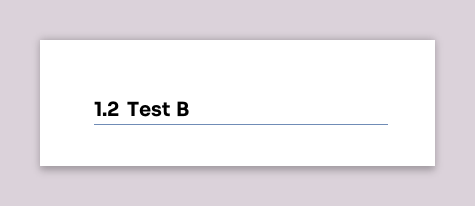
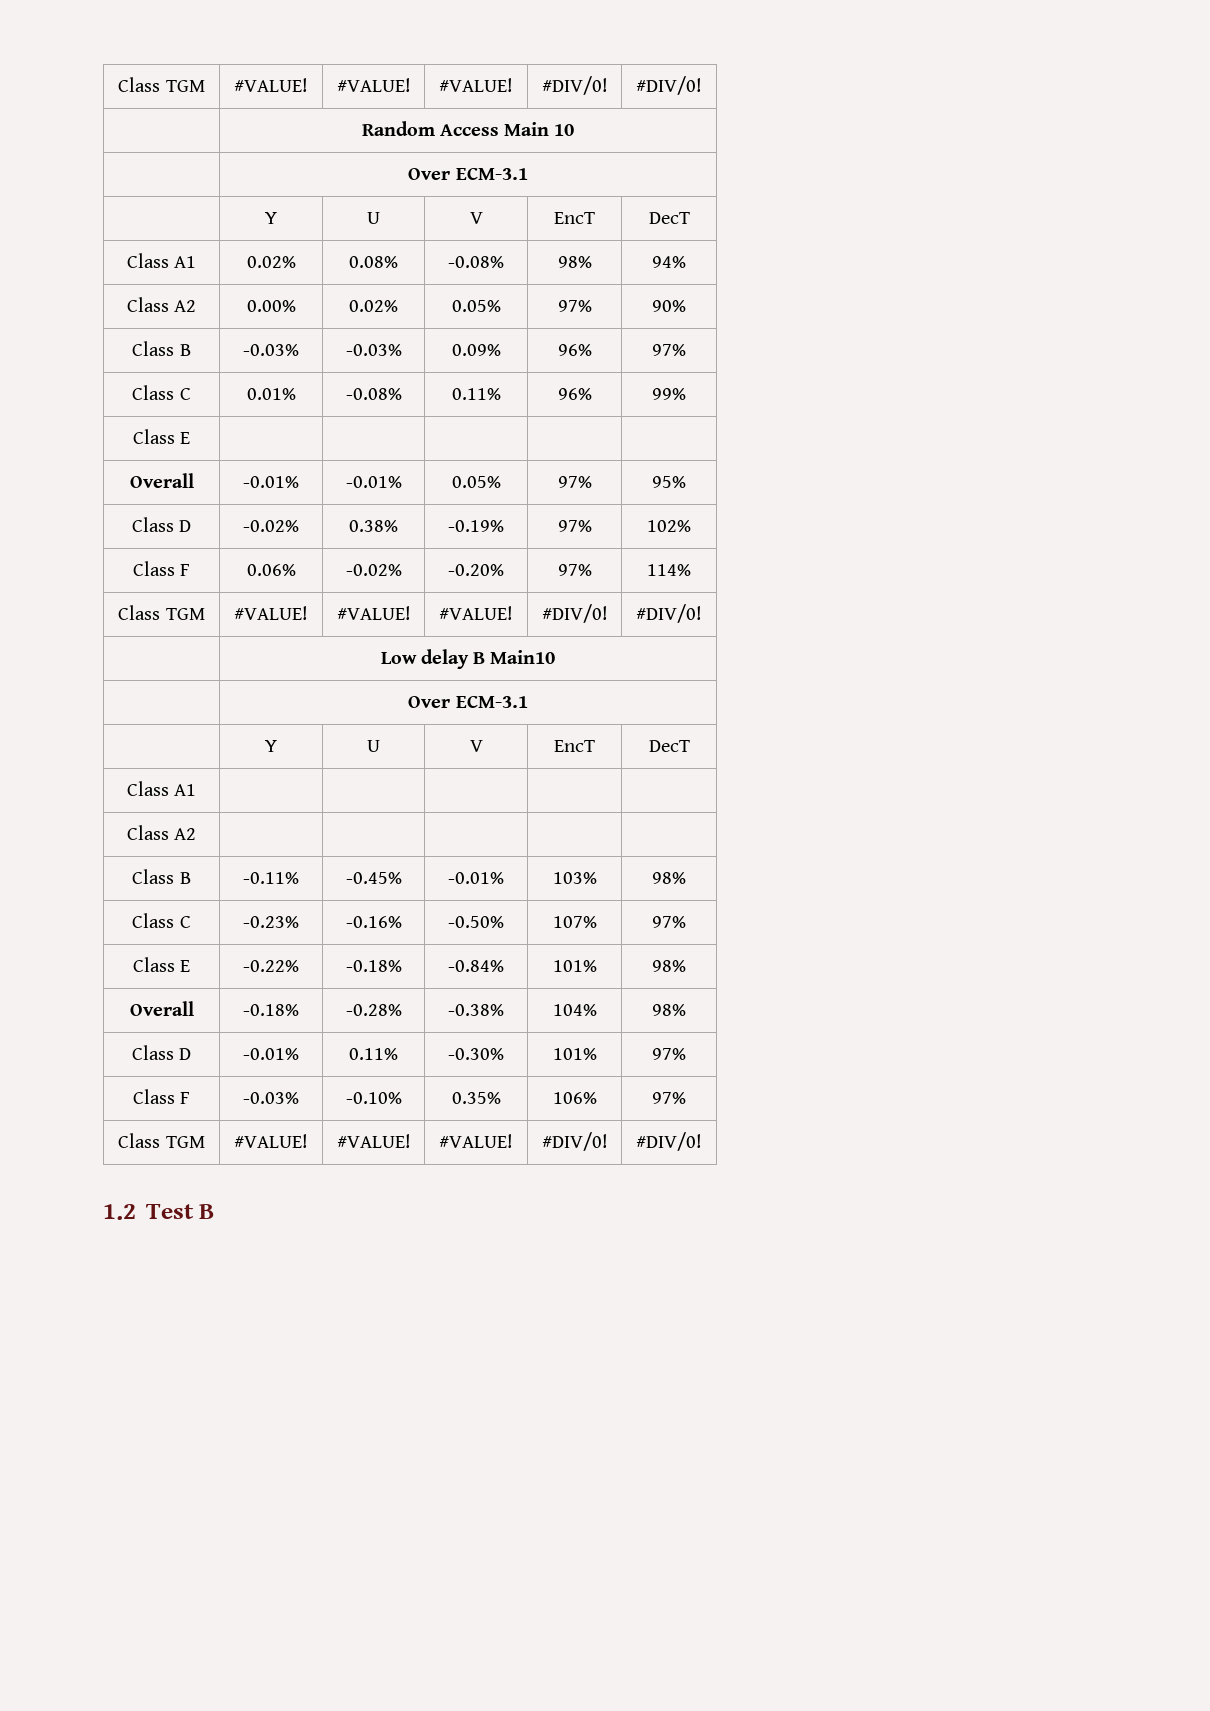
(94, 108) none -> [118,77,205,92] [234,78,308,92] [336,78,411,92] [439,78,513,92] [541,76,608,95] [636,76,702,95] [361,121,575,136] [408,167,528,180] [265,212,277,224] [367,212,380,224] [469,212,483,224] [554,212,595,224] [648,212,690,224] [126,253,197,268] [246,256,296,268] [349,256,398,268] [448,256,504,268] [557,256,592,268] [652,256,686,268] [126,297,197,312] [246,300,296,312] [349,300,398,312] [451,300,501,312] [557,300,592,312] [652,300,686,312] [132,341,191,356] [243,344,299,356] [345,344,402,356] [451,344,501,356] [557,344,592,356] [652,344,686,356] [132,385,191,400] [246,388,296,400] [345,388,402,400] [451,388,501,400] [557,388,592,400] [652,388,686,400] [132,429,191,444] [129,473,194,488] [243,476,299,488] [345,476,402,488] [451,476,501,488] [557,476,592,488] [652,476,686,488] [131,517,192,532] [243,520,299,532] [349,520,398,532] [448,520,504,532] [557,520,592,532] [647,520,691,532] [132,561,191,576] [246,564,296,576] [345,564,402,576] [448,564,504,576] [557,564,592,576] [647,564,691,576] [118,605,205,620] [234,606,308,620] [336,606,411,620] [439,606,513,620] [541,604,608,623] [636,604,702,623] [380,649,556,669] [408,695,528,708] [265,740,277,752] [367,740,380,752] [469,740,483,752] [554,740,595,752] [648,740,690,752] [126,781,197,796] [126,825,197,840] [132,869,191,884] [243,872,299,884] [345,872,402,884] [448,872,504,884] [552,872,597,884] [652,872,686,884] [132,913,191,928] [243,916,299,928] [345,916,402,928] [448,916,504,928] [552,916,597,928] [652,916,686,928] [132,957,191,972] [243,960,299,972] [345,960,402,972] [448,960,504,972] [552,960,597,972] [652,960,686,972] [129,1001,194,1016] [243,1004,299,1016] [345,1004,402,1016] [448,1004,504,1016] [552,1004,597,1016] [652,1004,686,1016] [131,1045,192,1060] [243,1048,299,1060] [349,1048,398,1060] [448,1048,504,1060] [552,1048,597,1060] [652,1048,686,1060] [132,1089,191,1104] [243,1092,299,1104] [345,1092,402,1104] [451,1092,501,1104] [552,1092,597,1104] [652,1092,686,1104] [118,1133,205,1148] [234,1134,308,1148] [336,1134,411,1148] [439,1134,513,1148] [541,1132,608,1151] [636,1132,702,1151] Class TGM | #VALUE! | #VALUE! | #VALUE! | #DIV/0! | #DIV/0! // | Random Access Main 10 // | Over ECM-3.1 // | Y | U | V | EncT | DecT // Class A1 | 0.02% | 0.08% | -0.08% | 98% | 94% // Class A2 | 0.00% | 0.02% | 0.05% | 97% | 90% // Class B | -0.03% | -0.03% | 0.09% | 96% | 97% // Class C | 0.01% | -0.08% | 0.11% | 96% | 99% // Class E | | | | | // Overall | -0.01% | -0.01% | 0.05% | 97% | 95% // Class D | -0.02% | 0.38% | -0.19% | 97% | 102% // Class F | 0.06% | -0.02% | -0.20% | 97% | 114% // Class TGM | #VALUE! | #VALUE! | #VALUE! | #DIV/0! | #DIV/0! // | Low delay B Main10 // | Over ECM-3.1 // | Y | U | V | EncT | DecT // Class A1 | | | | | // Class A2 | | | | | // Class B | -0.11% | -0.45% | -0.01% | 103% | 98% // Class C | -0.23% | -0.16% | -0.50% | 107% | 97% // Class E | -0.22% | -0.18% | -0.84% | 101% | 98% // Overall | -0.18% | -0.28% | -0.38% | 104% | 98% // Class D | -0.01% | 0.11% | -0.30% | 101% | 97% // Class F | -0.03% | -0.10% | 0.35% | 106% | 97% // Class TGM | #VALUE! | #VALUE! | #VALUE! | #DIV/0! | #DIV/0! //

